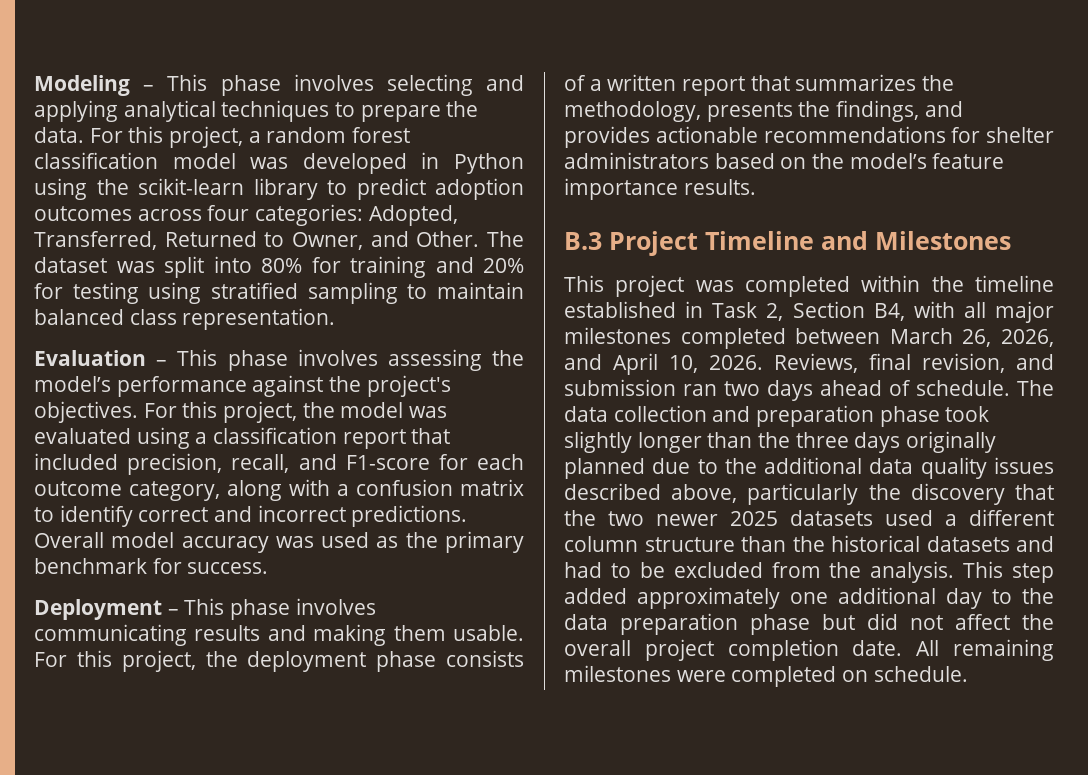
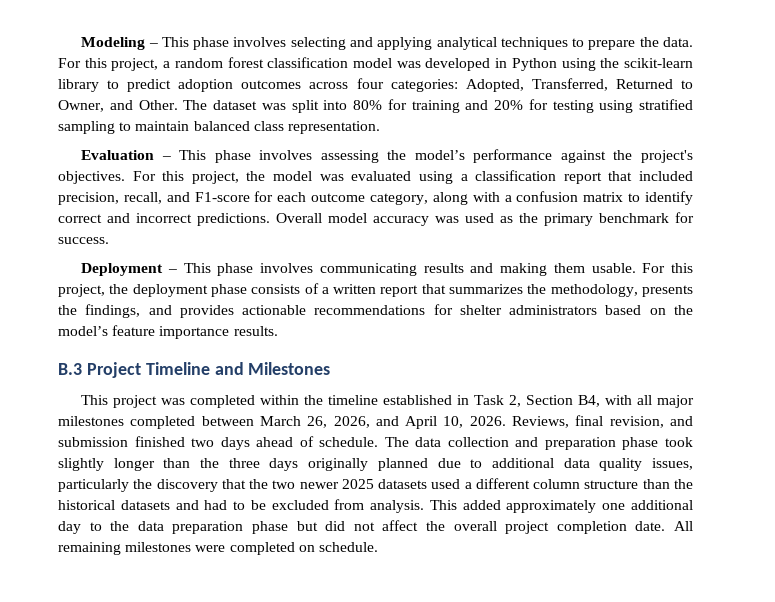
[683,384,717,396] ran -> [134,436,185,447] finished
[724,458,757,474] the -> (483, 463) none
[994,457,1054,474] [564,483,738,503] issues described above, -> [652,458,693,470] issues,
[829,562,862,578] the -> (365, 504) none
[1012,563,1054,583] step -> (457, 505) none

